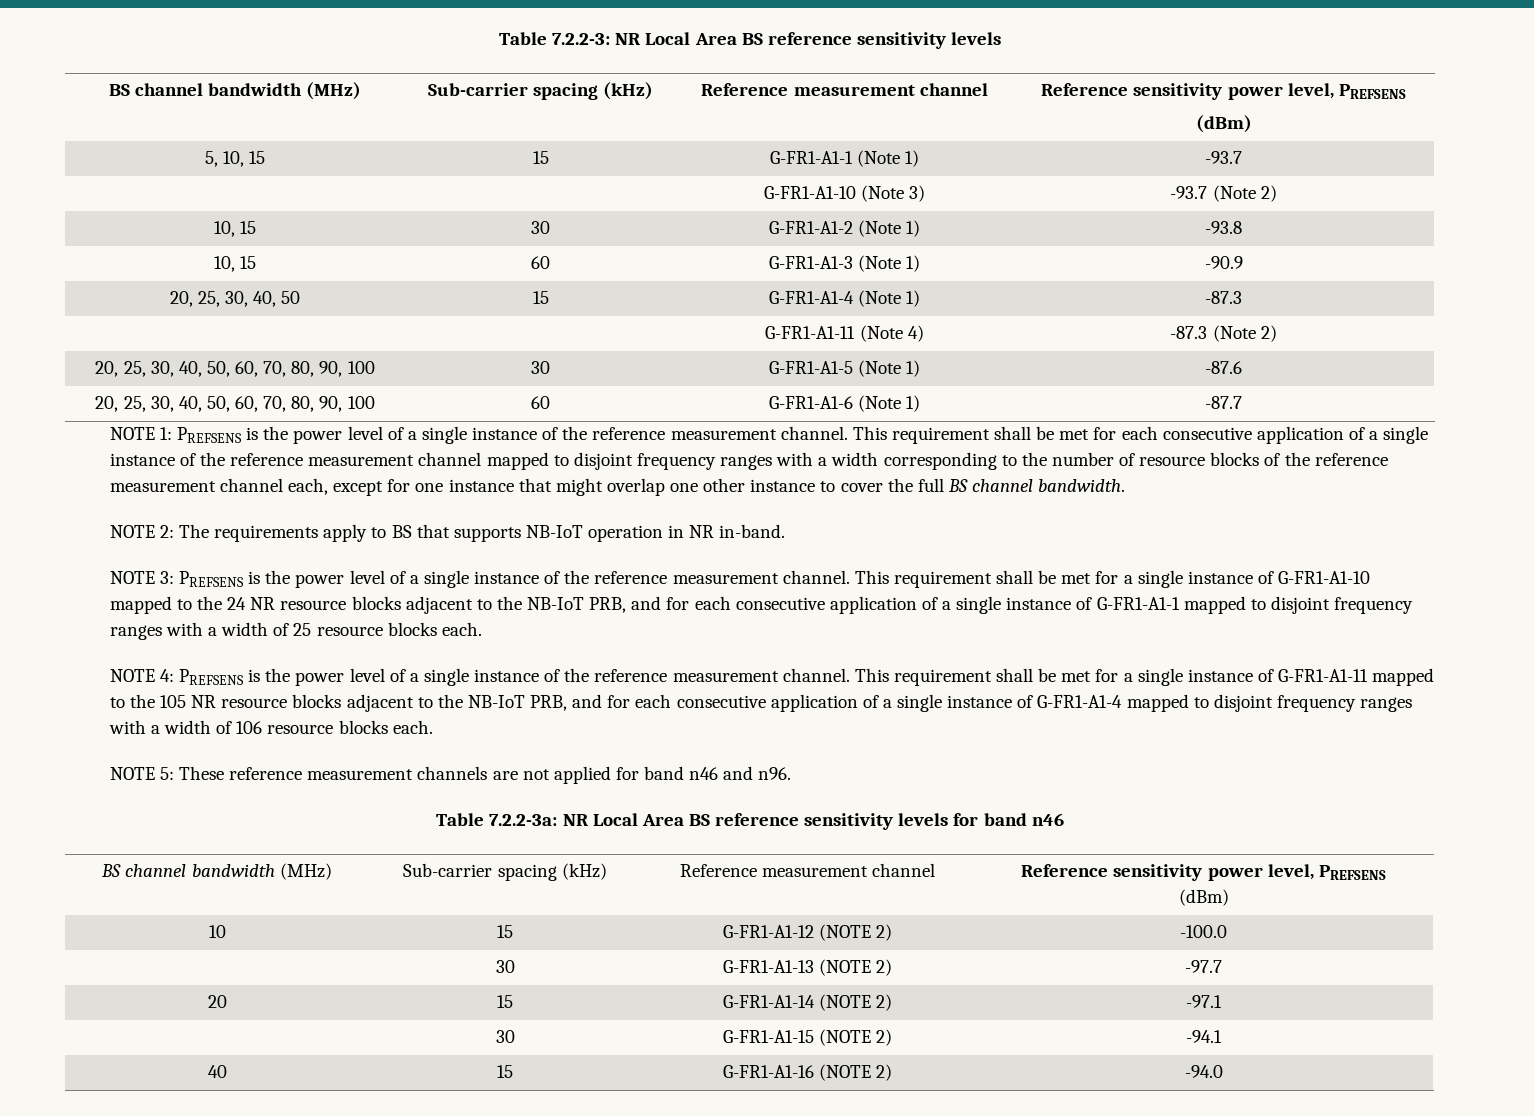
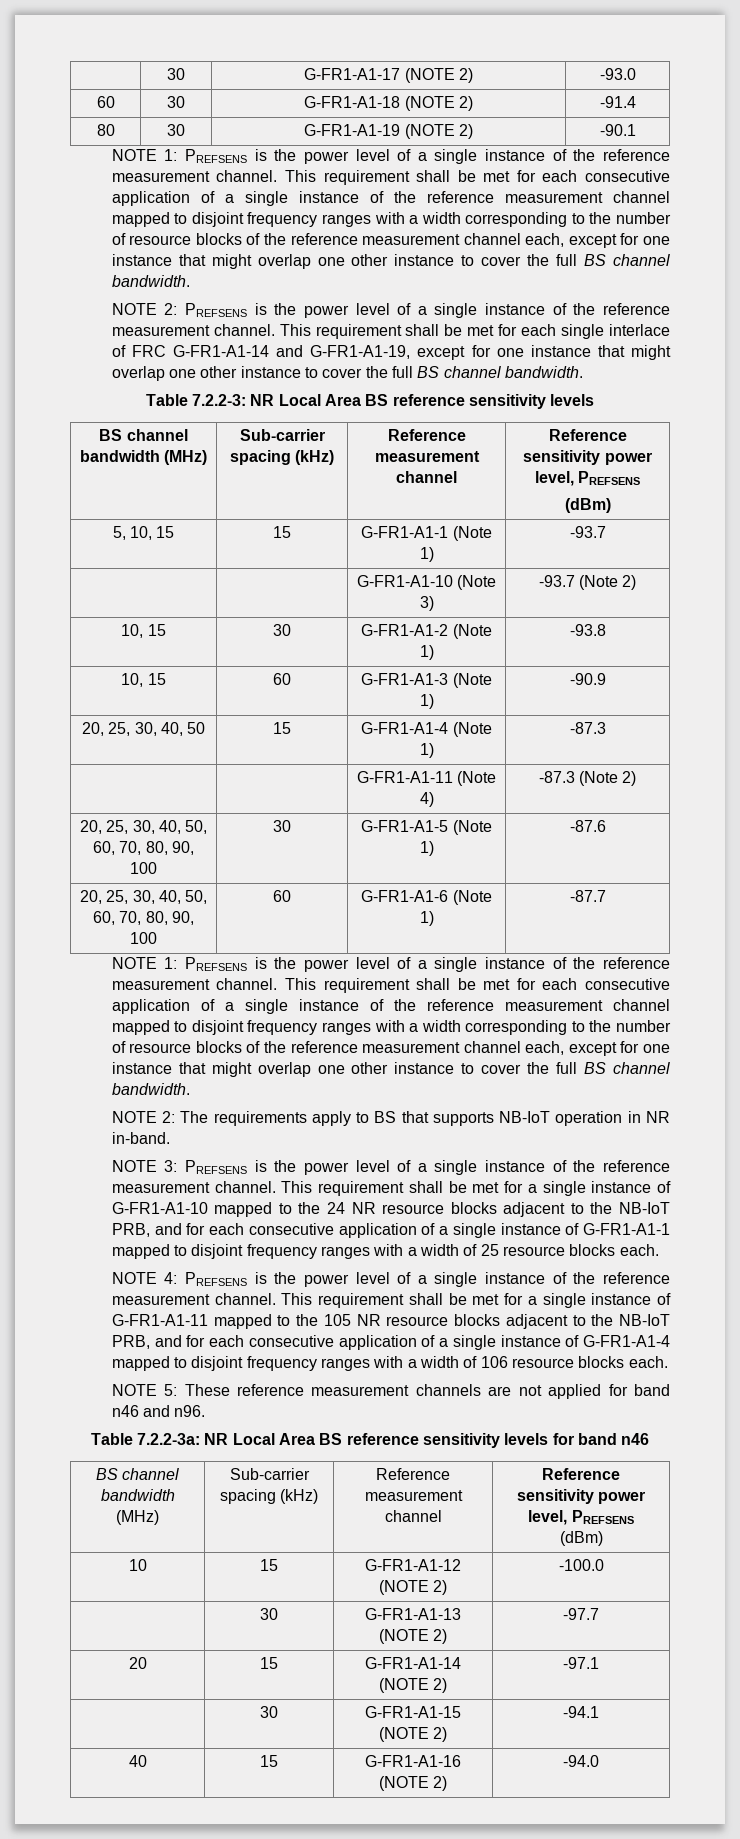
(498, 38) none -> [167,68,185,80] [304,68,473,83] [599,68,636,80] [96,96,115,108] [167,96,185,108] [304,96,473,111] [599,96,636,108] [96,124,115,136] [167,124,185,136] [304,124,473,139] [599,124,636,136] [111,149,671,164] [111,170,671,185] [111,191,670,206] [111,212,671,227] [111,233,670,248] [111,254,670,269] [111,275,190,287] [111,303,671,318] [111,324,670,339] [111,345,672,360] [111,366,583,381] | 30 | G-FR1-A1-17 (NOTE 2) | -93.0 // 60 | 30 | G-FR1-A1-18 (NOTE 2) | -91.4 // 80 | 30 | G-FR1-A1-19 (NOTE 2) | -90.1 // NOTE 1: PREFSENS is the power level of a single instance of the reference measurement channel. This requirement shall be met for each consecutive application of a single instance of the reference measurement channel mapped to disjoint frequency ranges with a width corresponding to the number of resource blocks of the reference measurement channel each, except for one instance that might overlap one other instance to cover the full BS channel bandwidth. // NOTE 2: PREFSENS is the power level of a single instance of the reference measurement channel. This requirement shall be met for each single interlace of FRC G-FR1-A1-14 and G-FR1-A1-19, except for one instance that might overlap one other instance to cover the full BS channel bandwidth. //

